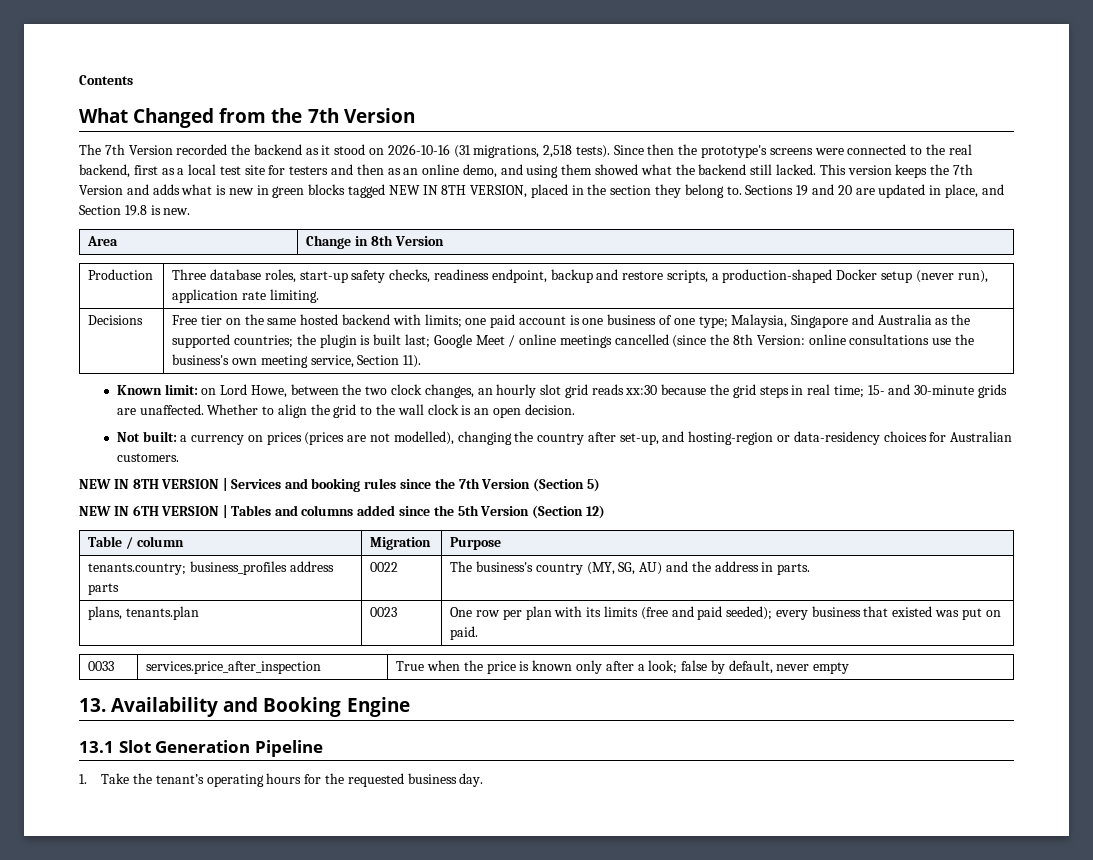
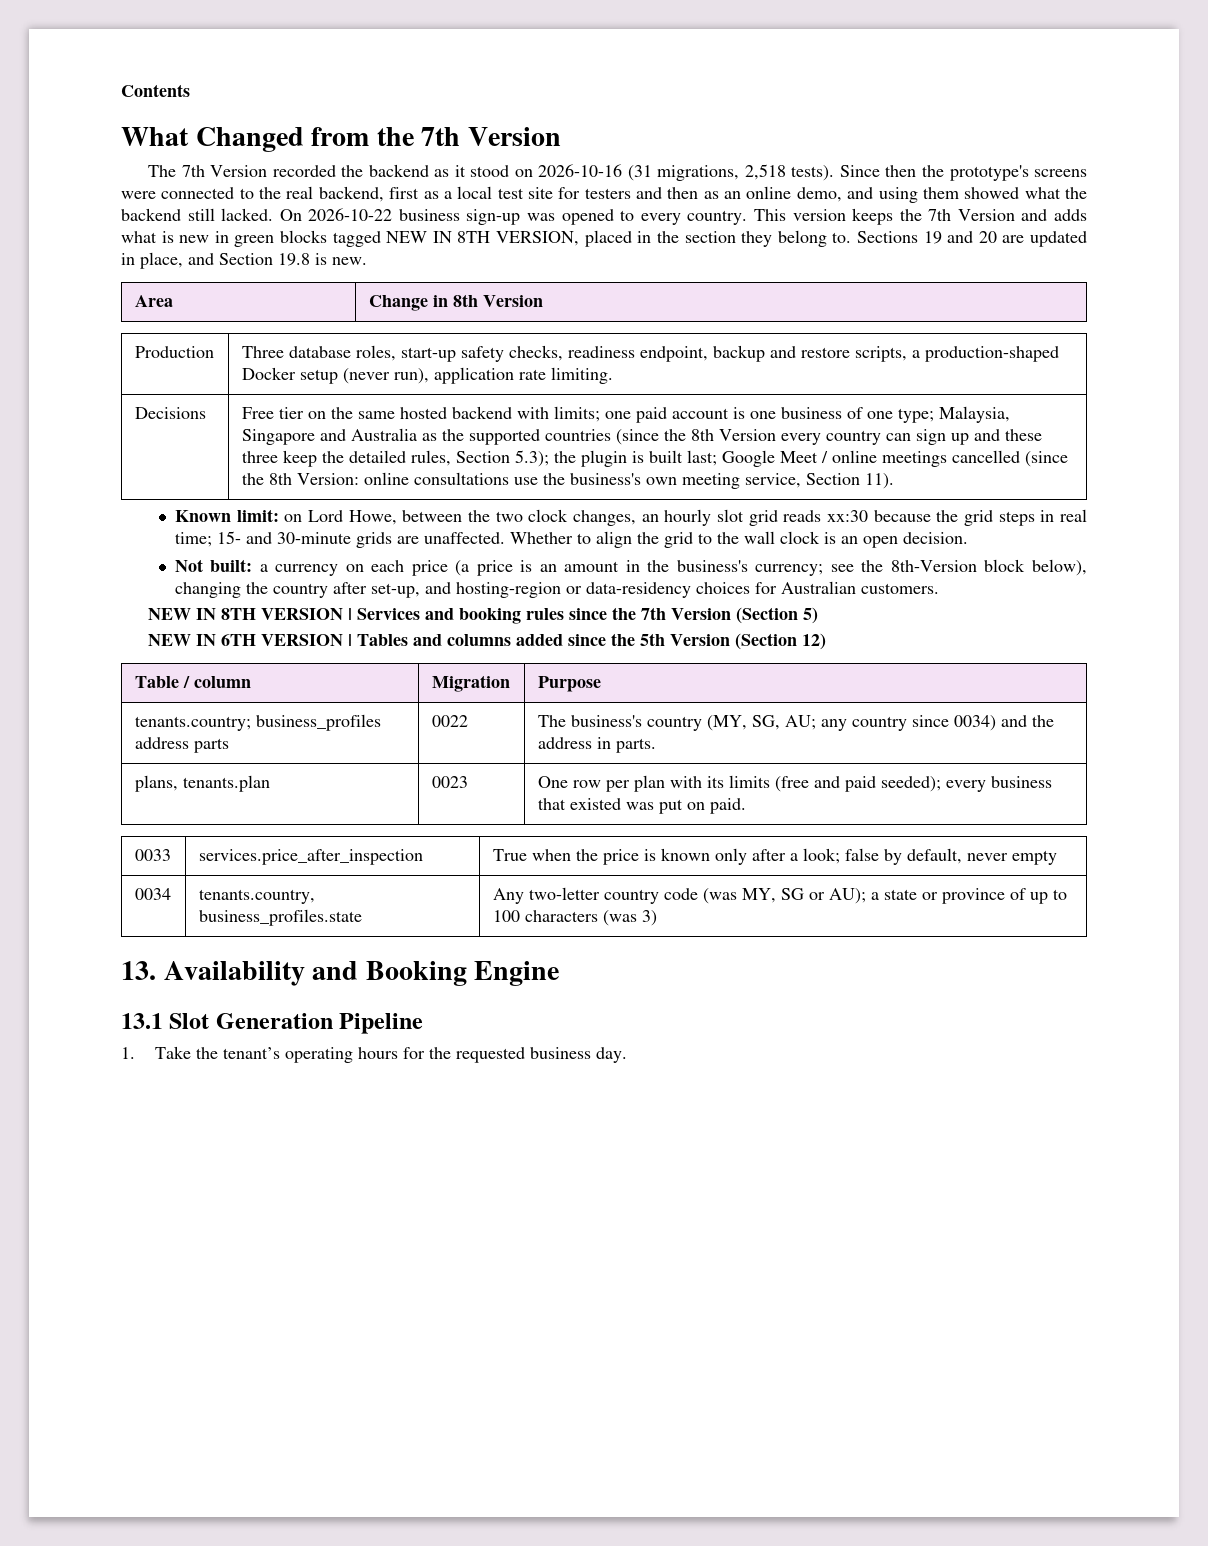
(816, 169) none -> [279,208,748,225] On 2026-10-22 business sign-up was opened to every country.
[234,335,294,348] countries; -> [544,429,1042,445] [241,450,549,467] countries (since the 8th Version every country can sign up and these three keep the detailed rules, Section 5.3);
[266,431,454,445] prices (prices are not modelled), -> [371,559,1088,576] each price (a price is an amount in the business's currency; see the 8th-Version block below),
[639,562,663,575] AU) -> [784,715,996,731] AU; any country since 0034)
(850, 668) none -> [134,888,171,900] [198,889,315,904] [198,909,362,926] [492,887,1067,904] [492,910,657,926] // 0034 | tenants.country, business_profiles.state | Any two-letter country code (was MY, SG or AU); a state or province of up to 100 characters (was 3)

